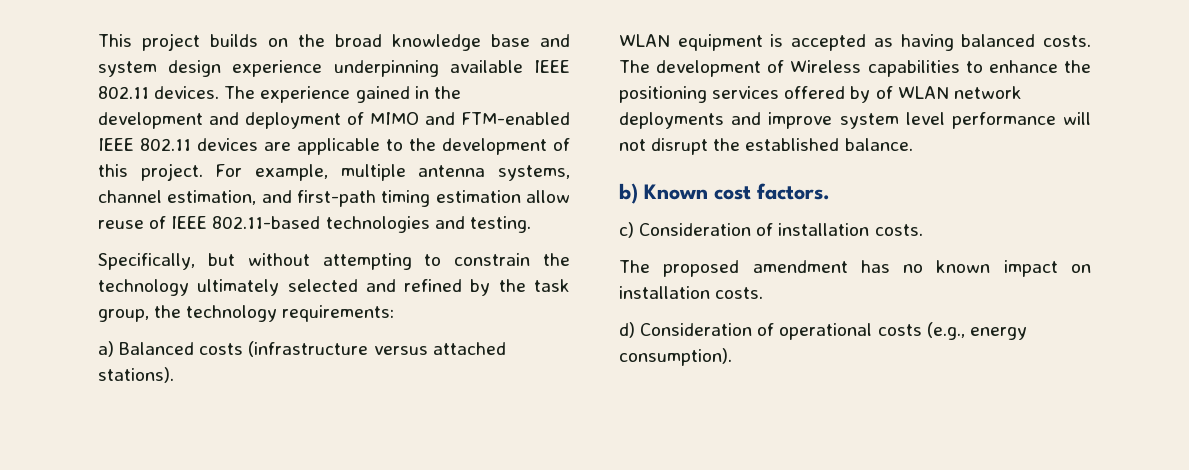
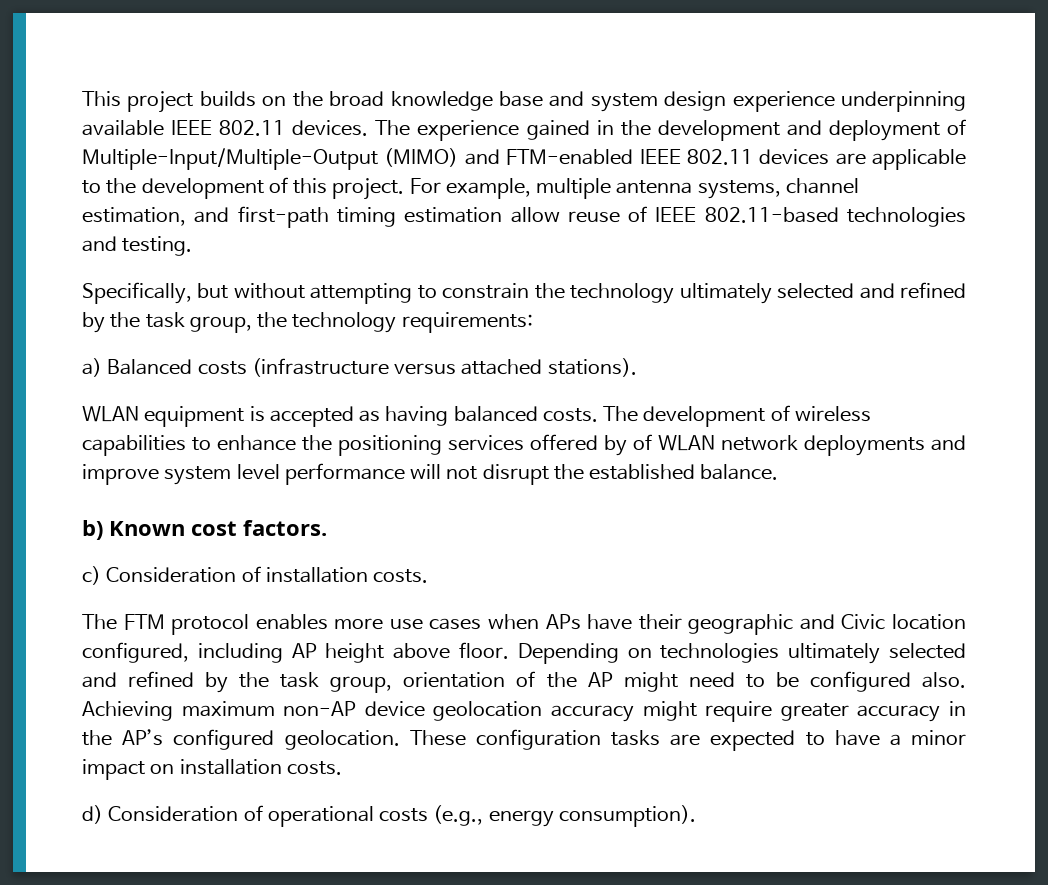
[370,112,419,125] MIMO -> [82,148,459,170] Multiple-Input/Multiple-Output (MIMO)
[790,60,862,73] Wireless -> [794,406,871,422] wireless
[663,260,991,277] proposed amendment has no known -> [123,614,966,635] [82,642,966,664] [82,671,967,693] [82,701,967,722] [82,729,966,751] FTM protocol enables more use cases when APs have their geographic and Civic location configured, including AP height above floor. Depending on technologies ultimately selected and refined by the task group, orientation of the AP might need to be configured also. Achieving maximum non-AP device geolocation accuracy might require greater accuracy in the AP’s configured geolocation. These configuration tasks are expected to have a minor

